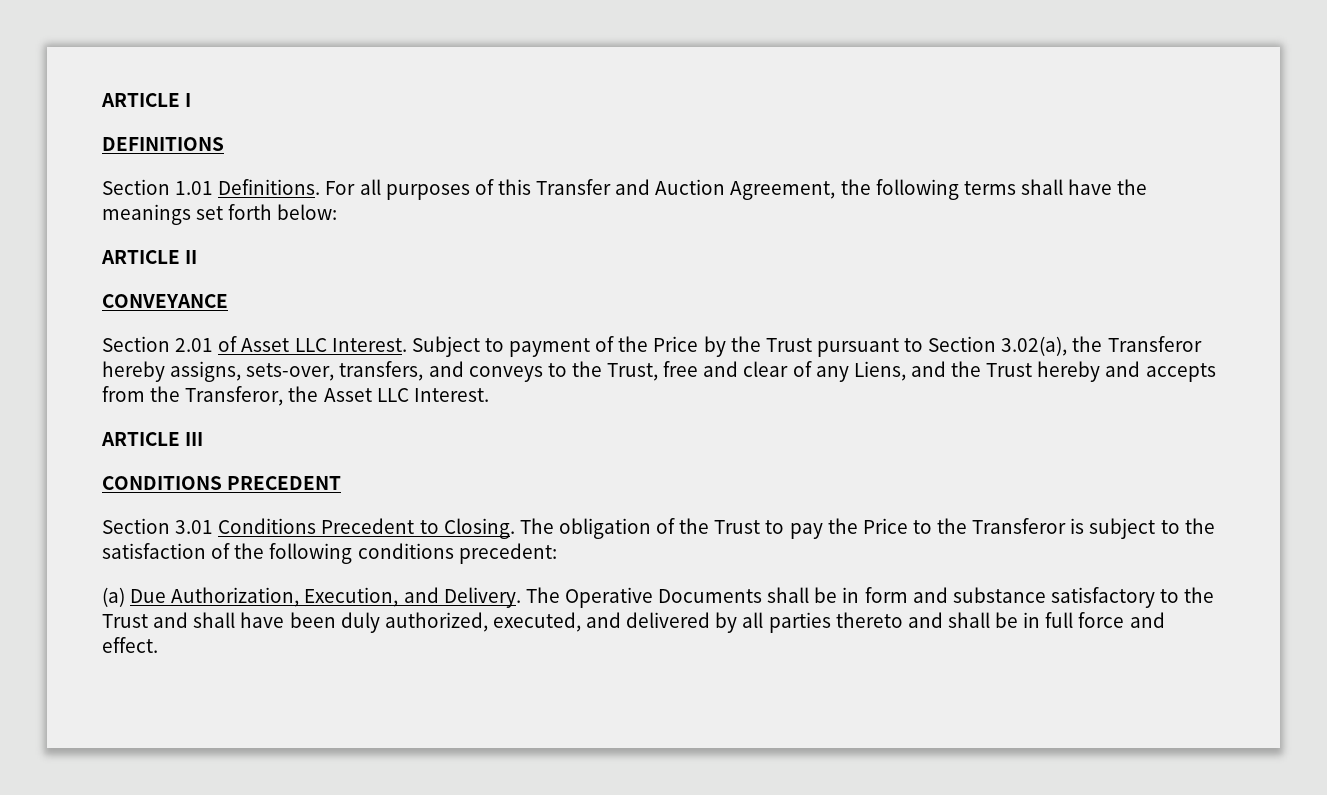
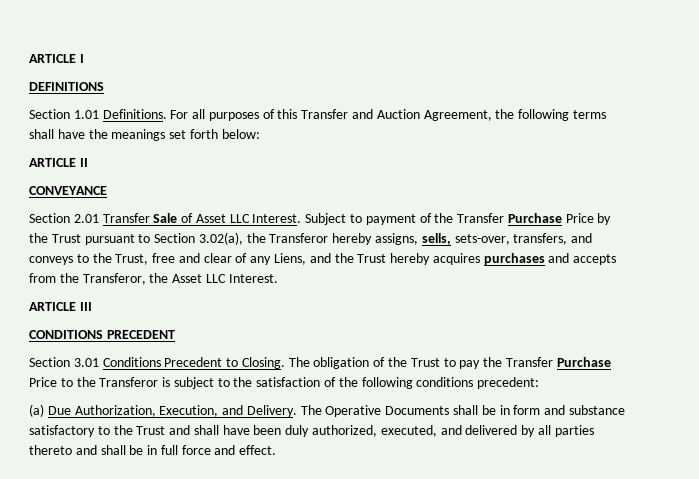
(214, 345) none -> [102,213,178,223] Transfer Sale
(649, 344) none -> [457,213,562,223] Transfer Purchase
(242, 371) none -> [421,233,451,245] sells,
(1101, 371) none -> [432,253,545,265] acquires purchases
(858, 526) none -> [505,357,611,367] Transfer Purchase

